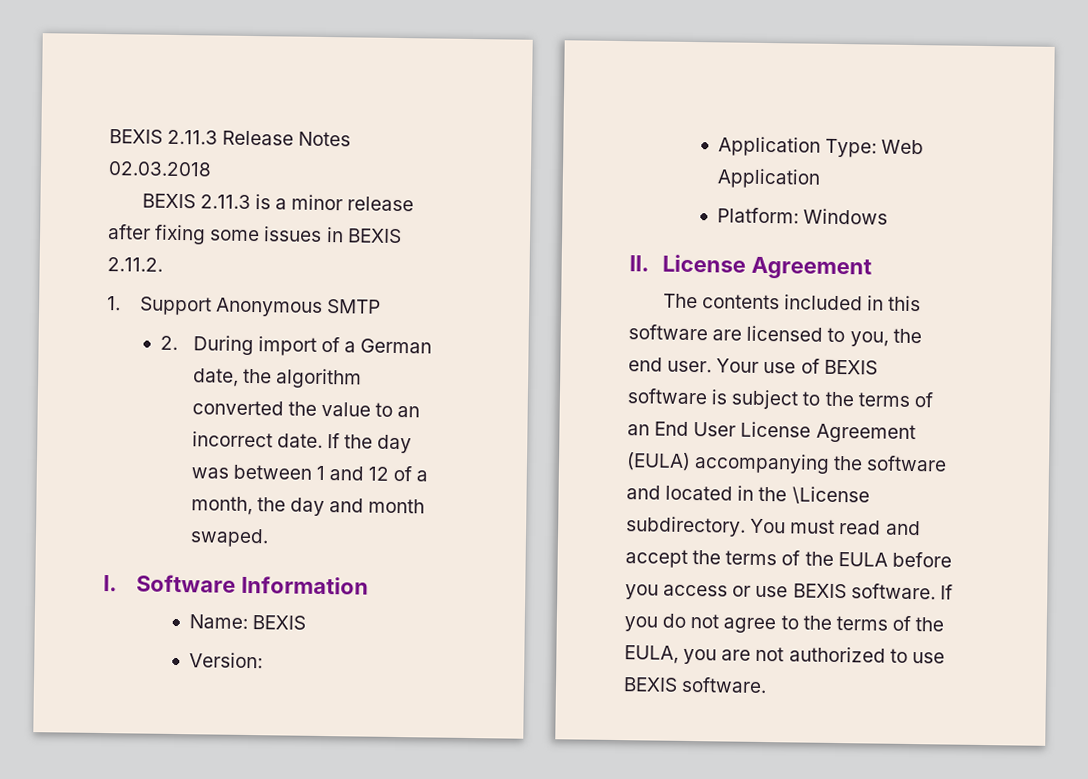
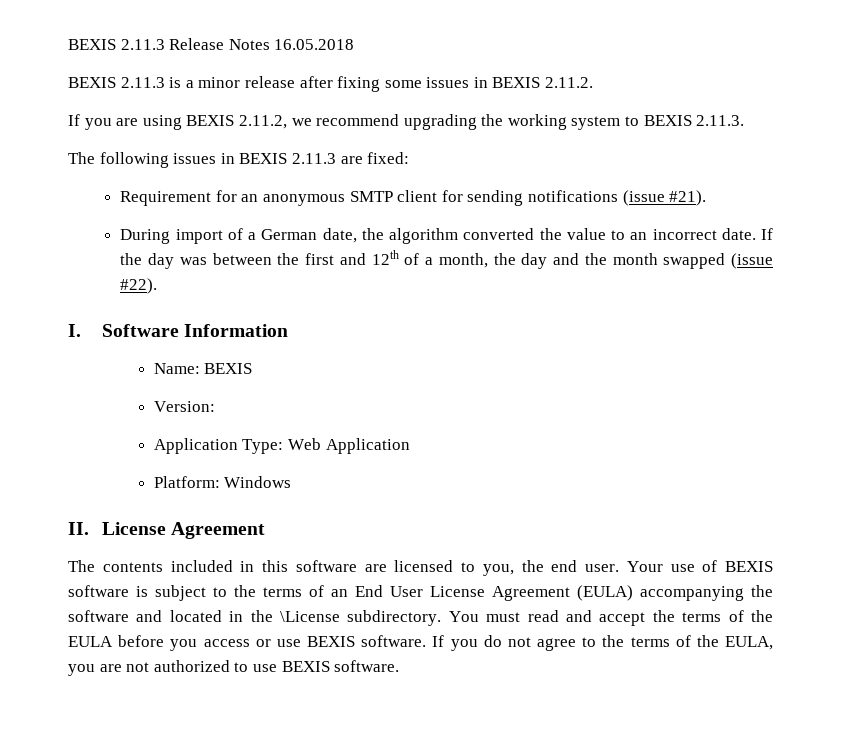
[108,161,212,177] 02.03.2018 -> [274,39,355,50] 16.05.2018
[107,296,382,317] [159,335,178,351] 1. Support Anonymous SMTP // 2. -> [68,114,745,130] [68,152,410,168] [120,190,707,206] If you are using BEXIS 2.11.2, we recommend upgrading the working system to BEXIS 2.11.3. // The following issues in BEXIS 2.11.3 are fixed: // Requirement for an anonymous SMTP client for sending notifications (issue #21). //
[315,465,390,481] 1 and 12 -> [277,250,399,265] the first and 12th
[368,498,426,514] [189,528,269,548] month swaped. -> [584,253,774,269] [120,278,158,294] the month swapped (issue #22).

